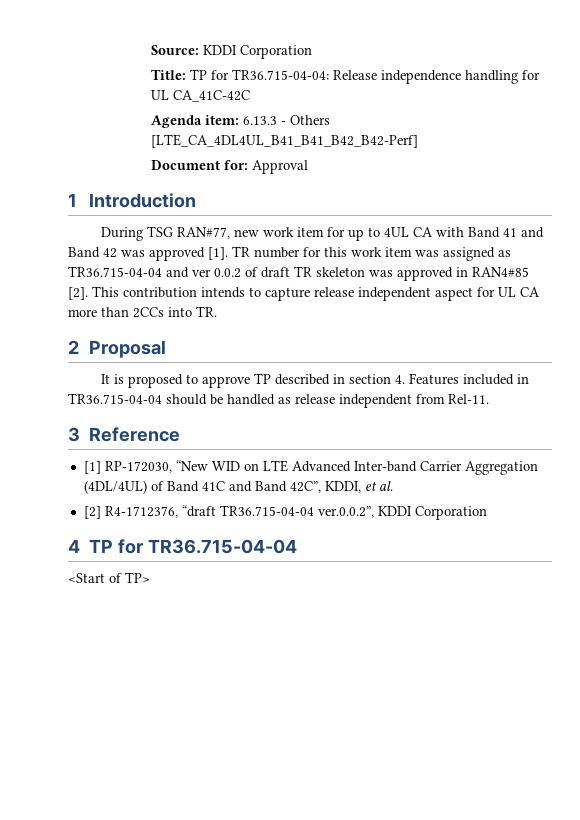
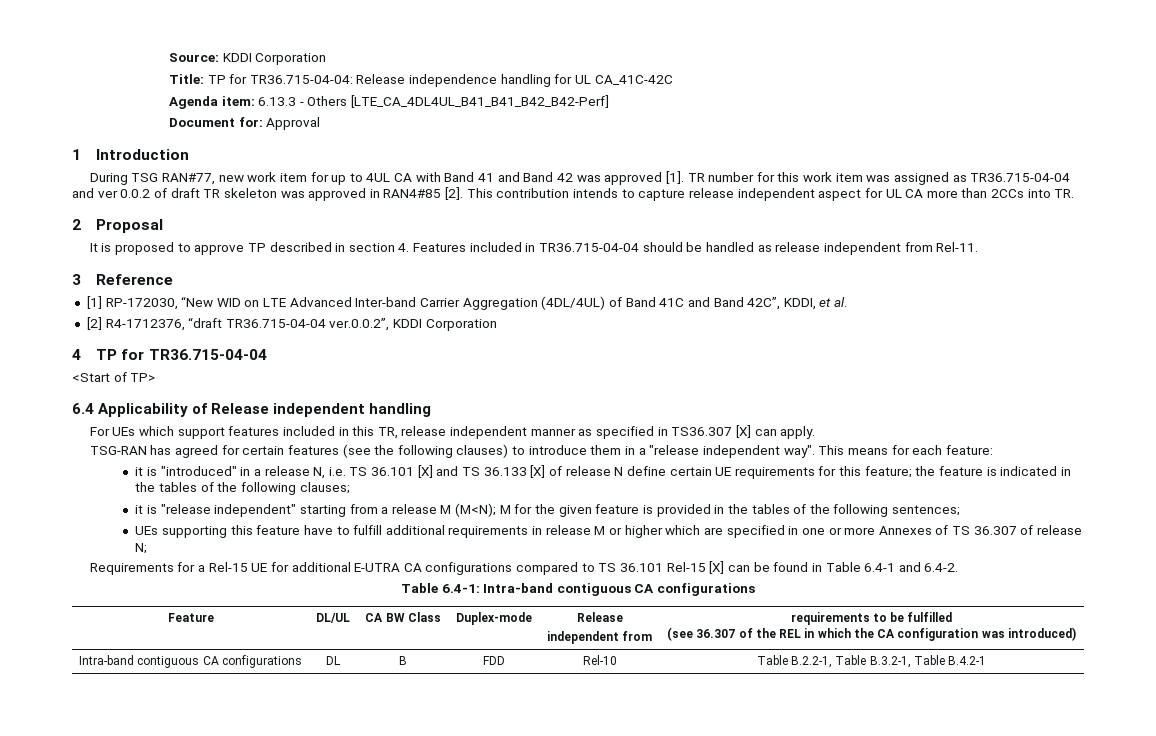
(150, 577) none -> [72,403,432,417] [89,425,816,439] [89,444,993,458] [135,465,1071,479] [135,482,350,495] [135,503,961,517] [135,525,1083,538] [135,543,148,554] [89,561,959,575] [400,583,756,596] [167,613,214,622] [316,613,350,623] [365,612,441,622] [456,612,532,625] [576,612,623,622] [546,631,653,644] [790,612,953,625] [667,627,1076,641] [79,655,302,668] [326,656,340,665] [399,656,407,665] [483,656,505,665] [582,655,617,665] [756,655,987,668] // 6.4 Applicability of Release independent handling // For UEs which support features included in this TR, release independent manner as specified in TS36.307 [X] can apply. // TSG-RAN has agreed for certain features (see the following clauses) to introduce them in a "release independent way". This means for each feature: // it is "introduced" in a release N, i.e. TS 36.101 [X] and TS 36.133 [X] of release N define certain UE requirements for this feature; the feature is indicated in the tables of the following clauses; // it is "release independent" starting from a release M (M<N); M for the given feature is provided in the tables of the following sentences; // UEs supporting this feature have to fulfill additional requirements in release M or higher which are specified in one or more Annexes of TS 36.307 of release N; // Requirements for a Rel-15 UE for additional E-UTRA CA configurations compared to TS 36.101 Rel-15 [X] can be found in Table 6.4-1 and 6.4-2. // Table 6.4-1: Intra-band contiguous CA configurations // Feature | DL/UL | CA BW Class | Duplex-mode | Release // independent from | requirements to be fulfilled // (see 36.307 of the REL in which the CA configuration was introduced) // Intra-band contiguous CA configurations | DL | B | FDD | Rel-10 | Table B.2.2-1, Table B.3.2-1, Table B.4.2-1

